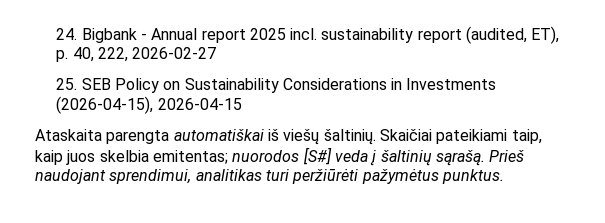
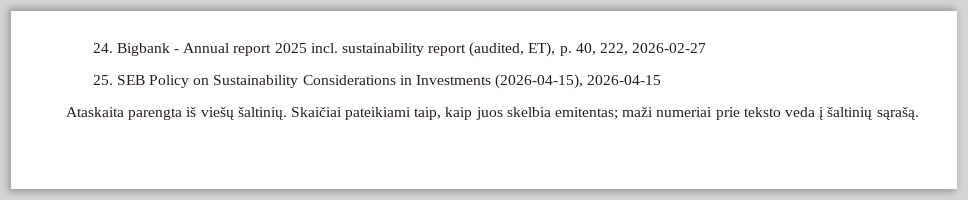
[173,128,264,141] automatiškai -> (183, 114) none
[232,147,525,166] [35,168,504,184] nuorodos [S#] veda į šaltinių sąrašą. Prieš naudojant sprendimui, analitikas turi peržiūrėti pažymėtus punktus. -> [622,107,919,120] maži numeriai prie teksto veda į šaltinių sąrašą.

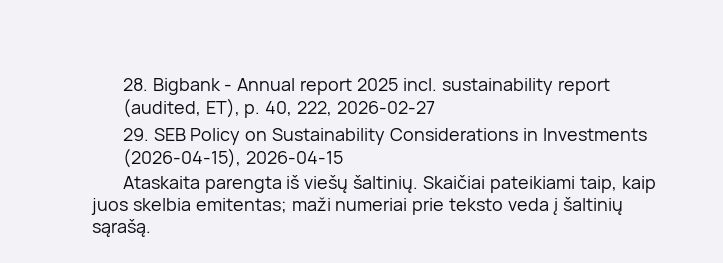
[92,43,113,53] 24. -> [122,78,148,91] 28.
[92,75,113,85] 25. -> [122,128,149,141] 29.

